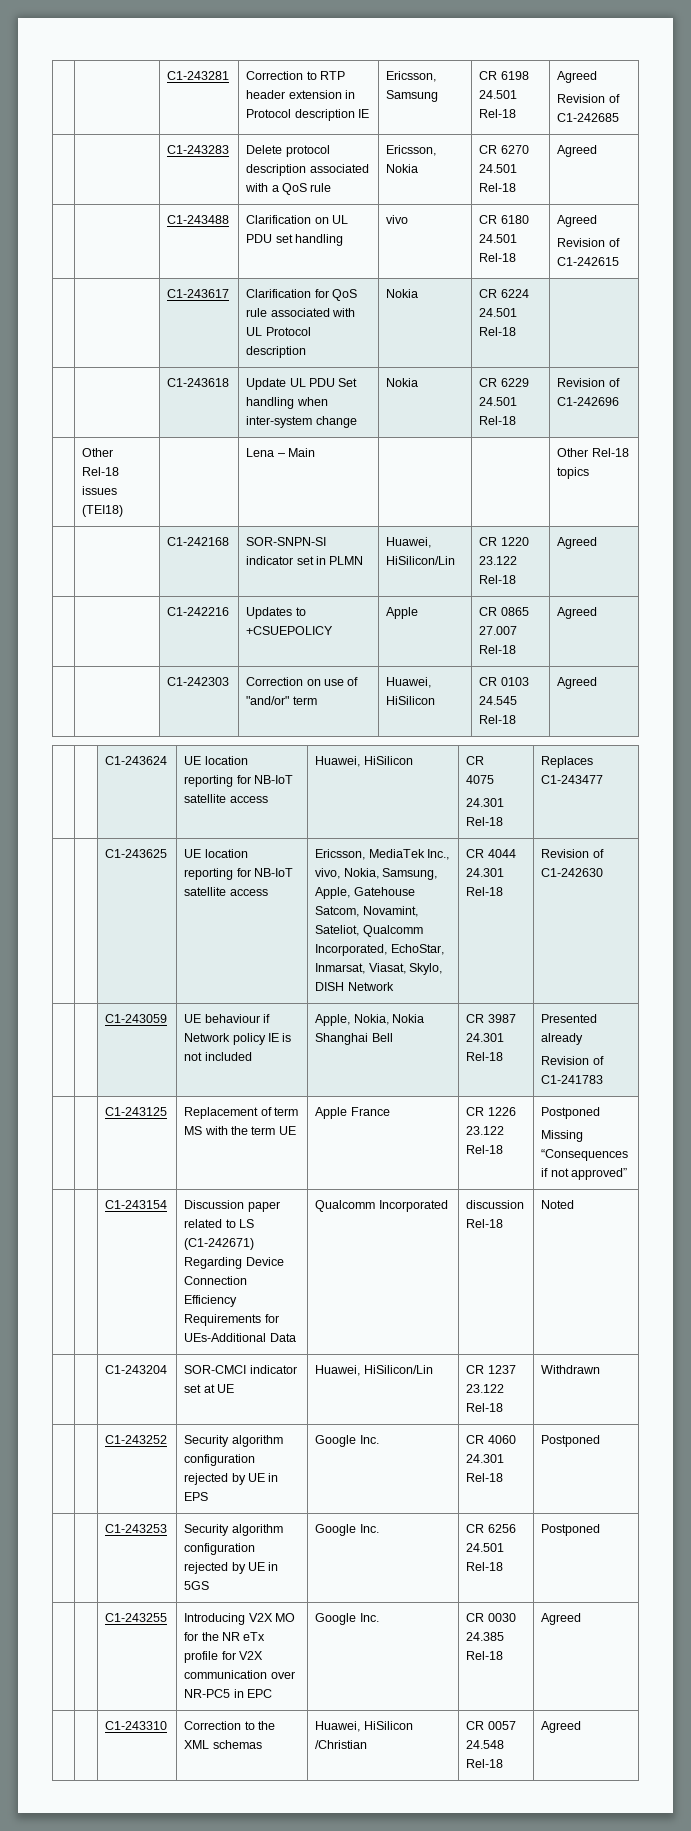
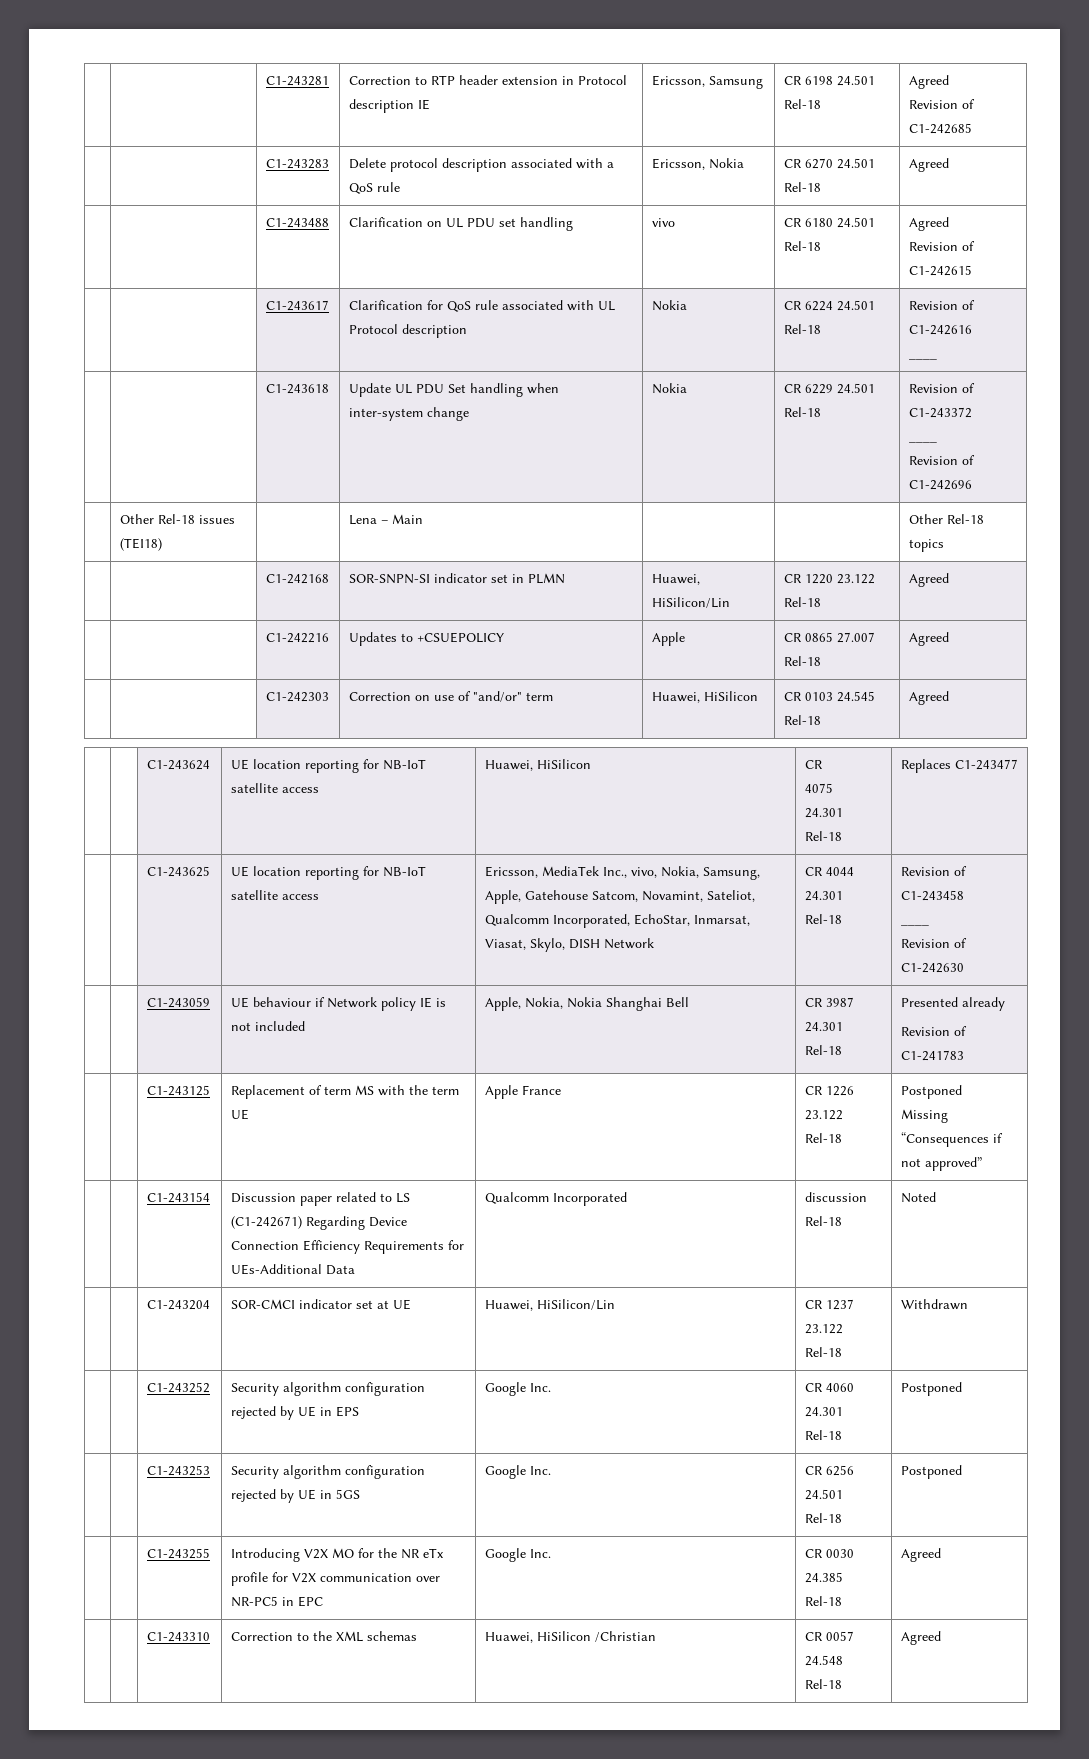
(517, 331) none -> [908,300,975,310] [908,325,972,335] [908,358,937,360] Revision of C1-242616 // ____
(620, 382) none -> [908,407,972,418] [908,441,937,443] [908,455,975,465] C1-243372 // ____ // Revision of
(604, 853) none -> [900,890,964,901] [900,924,929,926] [900,938,967,948] C1-243458 // ____ // Revision of

